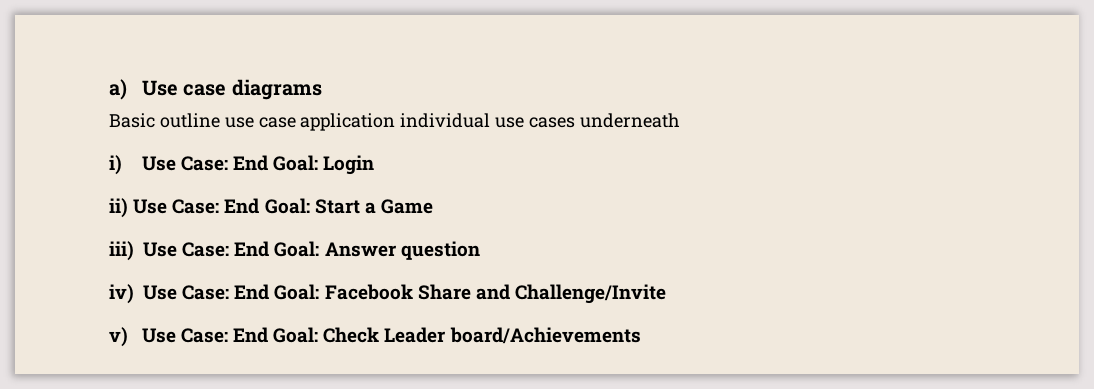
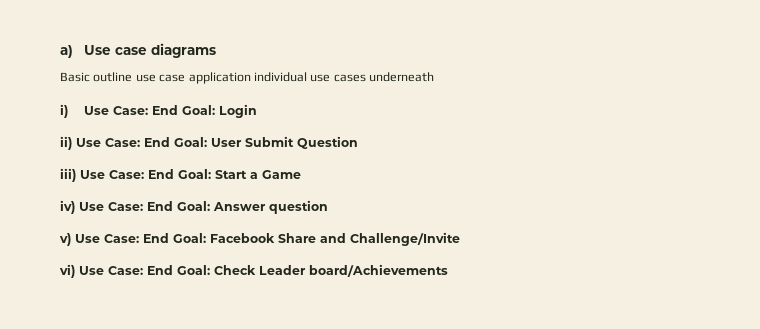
(310, 206) none -> [211,136,358,149] [60,168,211,182] User Submit Question // iii) Use Case: End Goal:
[109,241,134,261] iii) -> [60,200,75,214] iv)
[109,284,134,304] iv) -> [59,233,71,246] v)
[109,327,128,347] v) -> [59,264,75,278] vi)

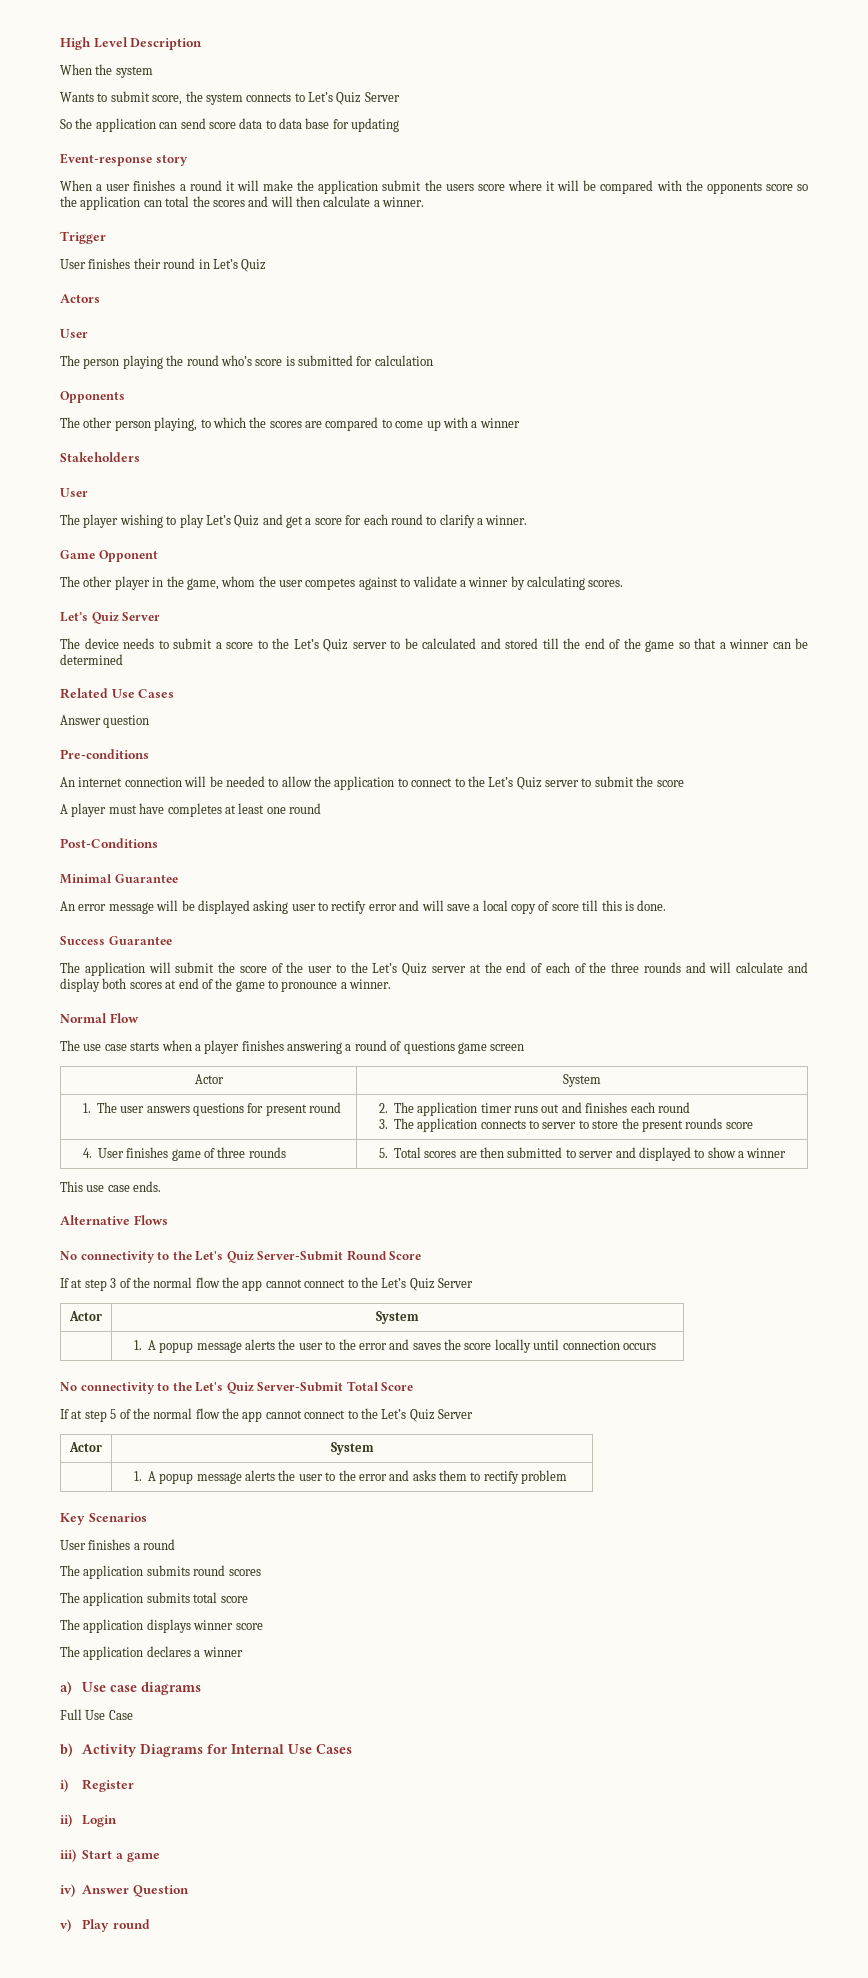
[60,43,217,58] [60,72,434,84] [60,104,258,118] [60,136,358,150] [60,168,301,182] [60,200,328,214] [59,232,460,246] [59,264,448,278] a) Use case diagrams // Basic outline use case application individual use cases underneath // i) Use Case: End Goal: Login // ii) Use Case: End Goal: User Submit Question // iii) Use Case: End Goal: Start a Game // iv) Use Case: End Goal: Answer question // v) Use Case: End Goal: Facebook Share and Challenge/Invite // vi) Use Case: End Goal: Check Leader board/Achievements -> [60,37,203,50] [60,64,153,78] [60,91,400,105] [60,118,400,132] [60,153,188,166] [60,180,808,194] [60,196,425,210] [60,231,106,244] [60,258,267,272] [60,294,100,303] [60,329,88,338] [60,355,433,369] [60,391,125,403] [60,417,520,431] [60,452,140,462] [60,488,88,497] [60,514,528,528] [60,550,158,562] [60,576,624,590] [60,612,161,624] [60,638,808,652] [60,654,123,665] [60,688,175,699] [60,715,150,728] [60,749,149,759] [60,776,684,790] [60,803,321,817] [60,838,158,848] [60,874,178,884] [60,900,667,914] [60,936,172,945] [60,962,808,976] [60,978,392,992] [60,1013,139,1023] [60,1040,525,1054] [194,1074,224,1084] [563,1074,601,1087] [82,1102,342,1116] [378,1102,690,1116] [378,1118,753,1132] [82,1147,286,1161] [378,1147,787,1161] [60,1181,162,1192] [60,1215,168,1225] [60,1250,422,1263] [60,1277,473,1291] [69,1311,102,1321] [376,1311,419,1324] [133,1339,656,1353] [60,1381,414,1394] [60,1408,473,1422] [69,1442,102,1452] [330,1442,374,1455] [133,1470,568,1484] [60,1513,147,1525] [60,1539,176,1550] [60,1565,261,1579] [60,1592,248,1606] [60,1619,263,1633] [60,1646,243,1660] [60,1681,201,1695] [60,1709,133,1720] [60,1743,352,1757] [60,1779,134,1792] [60,1814,117,1827] [60,1849,160,1862] [60,1884,189,1897] [60,1919,150,1932] High Level Description // When the system // Wants to submit score, the system connects to Let’s Quiz Server // So the application can send score data to data base for updating // Event-response story // When a user finishes a round it will make the application submit the users score where it will be compared with the opponents score so the application can total the scores and will then calculate a winner. // Trigger // User finishes their round in Let’s Quiz // Actors // User // The person playing the round who’s score is submitted for calculation // Opponents // The other person playing, to which the scores are compared to come up with a winner // Stakeholders // User // The player wishing to play Let’s Quiz and get a score for each round to clarify a winner. // Game Opponent // The other player in the game, whom the user competes against to validate a winner by calculating scores. // Let’s Quiz Server // The device needs to submit a score to the Let’s Quiz server to be calculated and stored till the end of the game so that a winner can be determined // Related Use Cases // Answer question // Pre-conditions // An internet connection will be needed to allow the application to connect to the Let’s Quiz server to submit the score // A player must have completes at least one round // Post-Conditions // Minimal Guarantee // An error message will be displayed asking user to rectify error and will save a local copy of score till this is done. // Success Guarantee // The application will submit the score of the user to the Let’s Quiz server at the end of each of the three rounds and will calculate and display both scores at end of the game to pronounce a winner. // Normal Flow // The use case starts when a player finishes answering a round of questions game screen // Actor | System // 1. The user answers questions for present round | 2. The application timer runs out and finishes each round // 3. The application connects to server to store the present rounds score // 4. User finishes game of three rounds | 5. Total scores are then submitted to server and displayed to show a winner // This use case ends. // Alternative Flows // No connectivity to the Let's Quiz Server-Submit Round Score // If at step 3 of the normal flow the app cannot connect to the Let’s Quiz Server // Actor | System // | 1. A popup message alerts the user to the error and saves the score locally until connection occurs // No connectivity to the Let's Quiz Server-Submit Total Score // If at step 5 of the normal flow the app cannot connect to the Let’s Quiz Server // Actor | System // | 1. A popup message alerts the user to the error and asks them to rectify problem // Key Scenarios // User finishes a round // The application submits round scores // The application submits total score // The application displays winner score // The application declares a winner // a) Use case diagrams // Full Use Case // b) Activity Diagrams for Internal Use Cases // i) Register // ii) Login // iii) Start a game // iv) Answer Question // v) Play round

